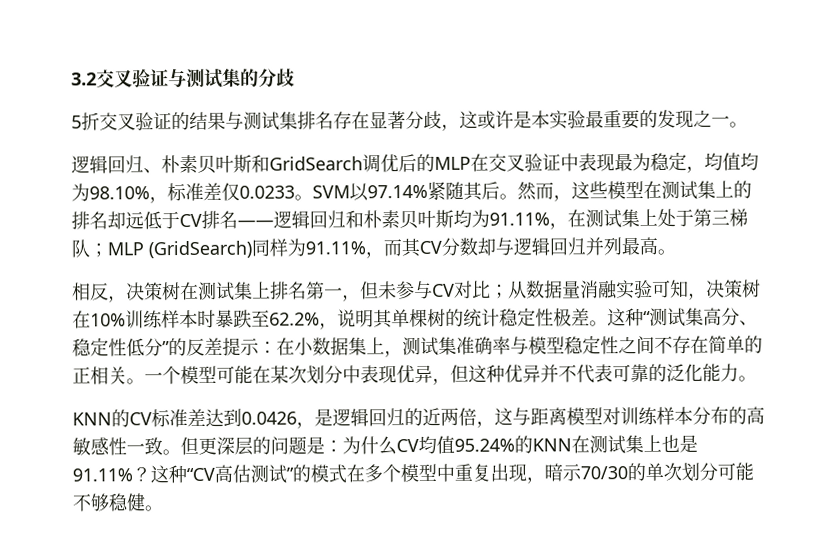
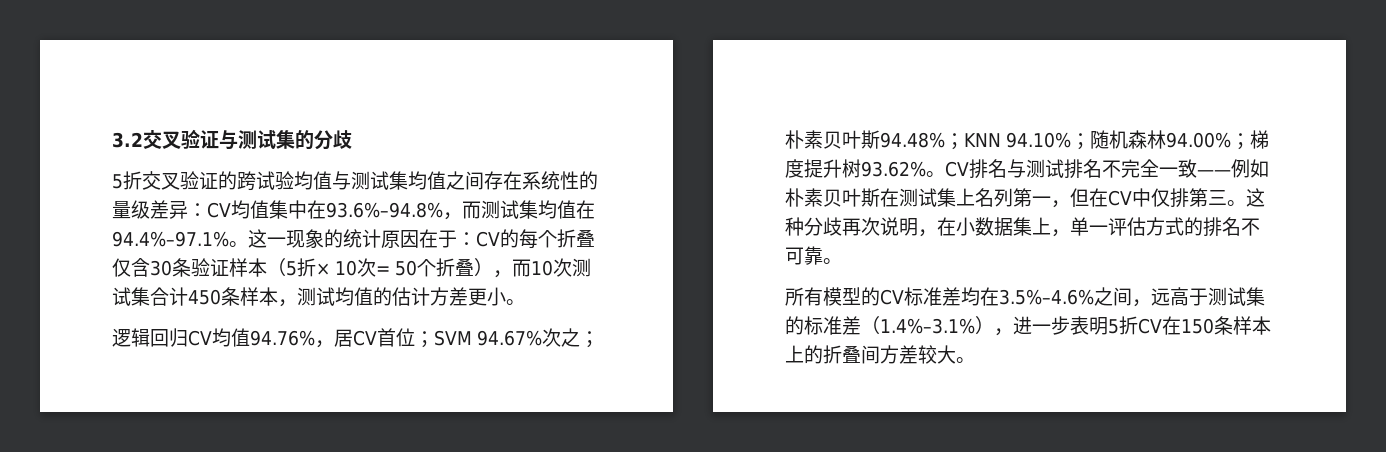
[189,109,748,131] [71,151,759,174] [71,180,752,204] [71,208,748,230] [71,236,676,259] [72,279,761,303] [72,307,758,330] [72,335,763,358] [72,363,757,385] [72,406,765,429] [72,434,698,456] [72,462,754,484] [72,493,146,512] 结果与测试集排名存在显著分歧，这或许是本实验最重要的发现之一。 // 逻辑回归、朴素贝叶斯和GridSearch调优后的MLP在交叉验证中表现最为稳定，均值均为98.10%，标准差仅0.0233。SVM以97.14%紧随其后。然而，这些模型在测试集上的排名却远低于CV排名——逻辑回归和朴素贝叶斯均为91.11%，在测试集上处于第三梯队；MLP (GridSearch)同样为91.11%，而其CV分数却与逻辑回归并列最高。 // 相反，决策树在测试集上排名第一，但未参与CV对比；从数据量消融实验可知，决策树在10%训练样本时暴跌至62.2%，说明其单棵树的统计稳定性极差。这种“测试集高分、稳定性低分”的反差提示：在小数据集上，测试集准确率与模型稳定性之间不存在简单的正相关。一个模型可能在某次划分中表现优异，但这种优异并不代表可靠的泛化能力。 // KNN的CV标准差达到0.0426，是逻辑回归的近两倍，这与距离模型对训练样本分布的高敏感性一致。但更深层的问题是：为什么CV均值95.24%的KNN在测试集上也是91.11%？这种“CV高估测试”的模式在多个模型中重复出现，暗示70/30的单次划分可能不够稳健 -> [237,171,598,191] [112,200,595,220] [112,229,595,249] [112,258,592,278] [112,287,525,307] [112,328,600,348] [785,130,1270,150] [785,159,1269,179] [785,188,1265,208] [785,217,1260,237] [785,246,842,265] [785,287,1265,307] [785,316,1271,336] [785,345,956,364] 跨试验均值与测试集均值之间存在系统性的量级差异：CV均值集中在93.6%–94.8%，而测试集均值在94.4%–97.1%。这一现象的统计原因在于：CV的每个折叠仅含30条验证样本（5折× 10次= 50个折叠），而10次测试集合计450条样本，测试均值的估计方差更小。 // 逻辑回归CV均值94.76%，居CV首位；SVM 94.67%次之；朴素贝叶斯94.48%；KNN 94.10%；随机森林94.00%；梯度提升树93.62%。CV排名与测试排名不完全一致——例如朴素贝叶斯在测试集上名列第一，但在CV中仅排第三。这种分歧再次说明，在小数据集上，单一评估方式的排名不可靠。 // 所有模型的CV标准差均在3.5%–4.6%之间，远高于测试集的标准差（1.4%–3.1%），进一步表明5折CV在150条样本上的折叠间方差较大

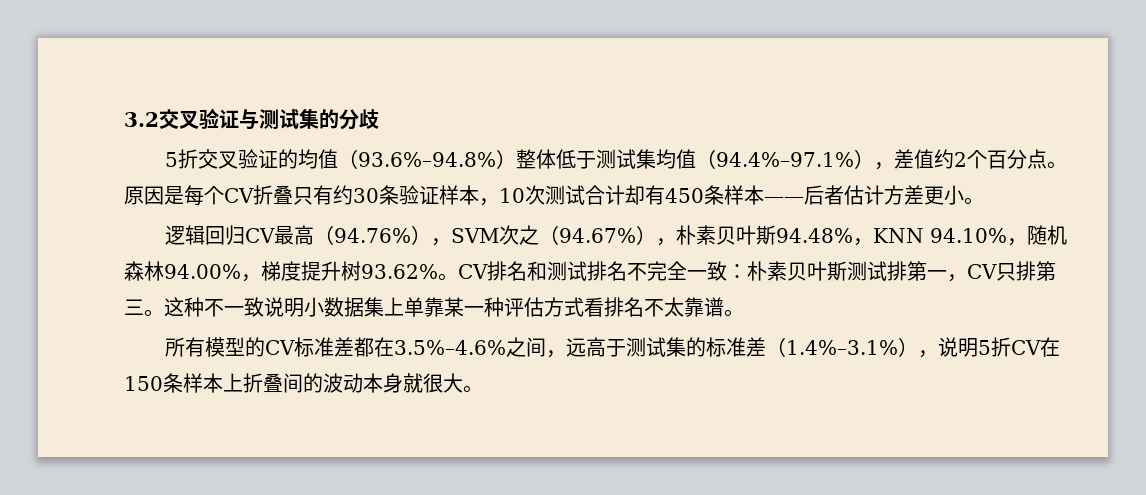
[237,171,598,191] [112,200,595,220] [112,229,595,249] [112,258,532,278] 跨试验均值与测试集均值之间存在系统性的量级差异：CV均值集中在93.6%–94.8%，而测试集均值在94.4%–97.1%。这一现象的统计原因在于：CV的每个折叠仅含30条验证样本（5折× 10次= 50个折叠），而 -> [297,149,1067,170] [124,185,499,206] 均值（93.6%–94.8%）整体低于测试集均值（94.4%–97.1%），差值约2个百分点。原因是每个CV折叠只有约30条验证样本，
[131,287,188,306] 集合计 -> [585,185,665,205] 合计却有
[278,287,392,307] ，测试均值的 -> [764,185,844,205] ——后者
[212,328,600,348] 均值94.76%，居CV首位；SVM 94.67%次之； -> [273,225,676,246] 最高（94.76%），SVM次之（94.67%），
[945,133,964,150] ； -> [852,238,873,246] ，
[1071,133,1091,150] ； -> [1006,238,1027,246] ，
[1231,133,1251,150] ； -> [241,274,261,282] ，
[1007,159,1026,178] 与 -> [527,261,547,281] 和
[1197,159,1269,178] [785,188,1265,208] [785,217,1260,237] [785,246,823,265] ——例如朴素贝叶斯在测试集上名列第一，但在CV中仅排第三。这种分歧再次说明，在小数据集上，单一评估方式的排名不可靠 -> [727,261,1056,282] [124,297,724,317] ：朴素贝叶斯测试排第一，CV只排第三。这种不一致说明小数据集上单靠某一种评估方式看排名不太靠谱
[961,287,980,306] 均 -> [353,337,374,357] 都
[1013,316,1089,335] 进一步表 -> [937,337,958,357] 说
[804,345,937,364] 的折叠间方差较 -> [243,373,443,393] 折叠间的波动本身就很

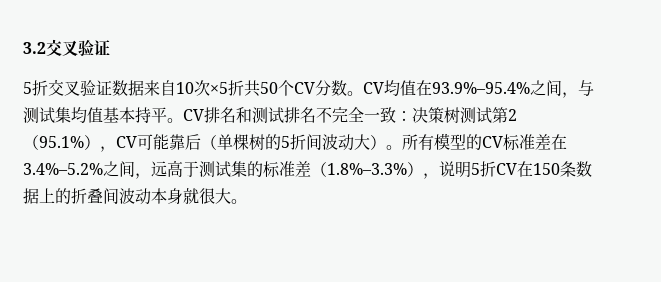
[239,109,379,130] 与测试集的分歧 -> (110, 48) none
[277,149,1067,170] [124,185,984,206] [164,225,1067,246] [124,261,438,282] 的均值（93.6%–94.8%）整体低于测试集均值（94.4%–97.1%），差值约2个百分点。原因是每个CV折叠只有约30条验证样本，10次测试合计却有450条样本——后者估计方差更小。 // 逻辑回归CV最高（94.76%），SVM次之（94.67%），朴素贝叶斯94.48%，KNN 94.10%，随机森林94.00%，梯度提升树93.62% -> [112,80,594,98] [23,107,167,124] 数据来自10次×5折共50个CV分数。CV均值在93.9%–95.4%之间，与测试集均值基本持平
[747,261,1056,282] [124,297,744,317] 朴素贝叶斯测试排第一，CV只排第三。这种不一致说明小数据集上单靠某一种评估方式看排名不太靠谱。 // -> [412,107,517,123] [23,134,402,152] 决策树测试第2（95.1%），CV可能靠后（单棵树的5折间波动大）。
[353,337,506,357] 都在3.5%–4.6% -> [551,134,567,150] [23,163,103,175] 在3.4%–5.2%
[785,340,898,355] 1.4%–3.1% -> [327,163,407,175] 1.8%–3.3%
[183,373,323,393] 样本上折叠间的 -> [576,161,592,177] [23,188,119,204] 数据上的折叠间

